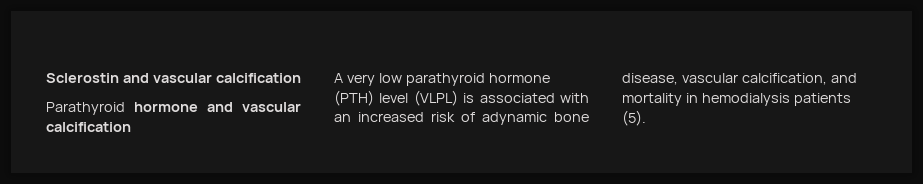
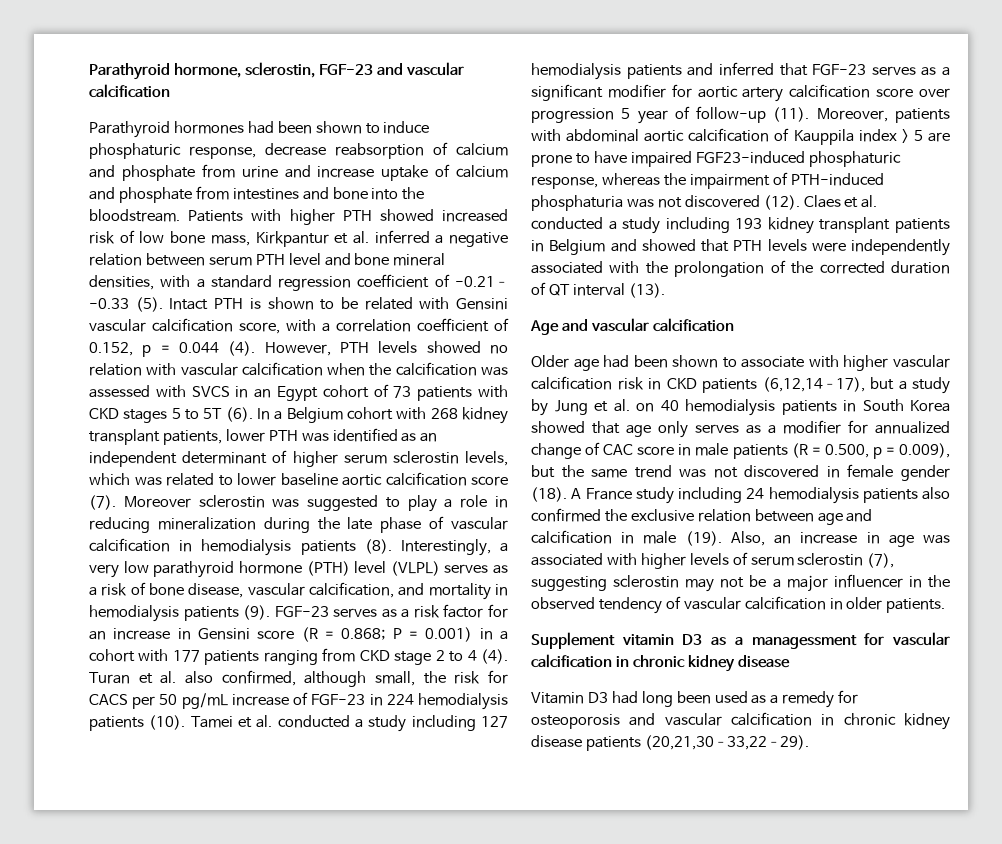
[46,73,119,83] Sclerostin -> [89,62,373,80] Parathyroid hormone, sclerostin, FGF-23
[134,102,301,112] [46,122,131,132] [334,73,343,83] hormone and vascular calcification // A -> [173,121,430,134] [89,142,508,159] [89,164,508,181] [89,186,425,203] [89,209,508,225] [89,230,508,247] [89,253,446,266] [89,274,508,291] [89,297,508,312] [89,318,509,334] [89,341,508,357] [89,362,508,376] [89,384,509,402] [89,407,508,424] [89,428,438,445] [89,450,508,467] [89,472,508,486] [89,495,508,512] [89,516,509,533] [89,538,509,556] hormones had been shown to induce phosphaturic response, decrease reabsorption of calcium and phosphate from urine and increase uptake of calcium and phosphate from intestines and bone into the bloodstream. Patients with higher PTH showed increased risk of low bone mass, Kirkpantur et al. inferred a negative relation between serum PTH level and bone mineral densities, with a standard regression coefficient of -0.21– -0.33 (5). Intact PTH is shown to be related with Gensini vascular calcification score, with a correlation coefficient of 0.152, p = 0.044 (4). However, PTH levels showed no relation with vascular calcification when the calcification was assessed with SVCS in an Egypt cohort of 73 patients with CKD stages 5 to 5T (6). In a Belgium cohort with 268 kidney transplant patients, lower PTH was identified as an independent determinant of higher serum sclerostin levels, which was related to lower baseline aortic calcification score (7). Moreover sclerostin was suggested to play a role in reducing mineralization during the late phase of vascular calcification in hemodialysis patients (8). Interestingly, a
[463,93,589,103] [334,112,547,125] is associated with an increased risk of adynamic -> [444,564,508,574] [89,582,146,596] serves as a risk of
[622,110,646,126] (5). -> [243,604,508,620] [89,627,508,642] [89,648,508,665] [89,670,508,687] [89,692,509,710] [89,715,509,732] [531,62,950,80] [531,84,951,102] [531,106,950,124] [531,128,950,145] [531,151,901,167] [531,172,884,189] [531,195,878,211] [531,217,950,234] [531,239,950,256] [531,260,950,277] [531,282,665,298] [530,318,734,335] [531,355,950,371] [531,376,950,394] [531,399,950,416] [531,420,950,438] [531,442,950,459] [531,464,950,481] [531,487,950,504] [531,508,873,525] [531,530,950,547] [531,552,895,569] [531,574,950,592] [531,596,946,614] [531,632,950,649] [531,654,790,672] [531,690,859,708] [531,712,950,730] [531,735,809,751] (9). FGF-23 serves as a risk factor for an increase in Gensini score (R = 0.868; P = 0.001) in a cohort with 177 patients ranging from CKD stage 2 to 4 (4). Turan et al. also confirmed, although small, the risk for CACS per 50 pg/mL increase of FGF-23 in 224 hemodialysis patients (10). Tamei et al. conducted a study including 127 hemodialysis patients and inferred that FGF-23 serves as a significant modifier for aortic artery calcification score over progression 5 year of follow-up (11). Moreover, patients with abdominal aortic calcification of Kauppila index > 5 are prone to have impaired FGF23-induced phosphaturic response, whereas the impairment of PTH-induced phosphaturia was not discovered (12). Claes et al. conducted a study including 193 kidney transplant patients in Belgium and showed that PTH levels were independently associated with the prolongation of the corrected duration of QT interval (13). // Age and vascular calcification // Older age had been shown to associate with higher vascular calcification risk in CKD patients (6,12,14–17), but a study by Jung et al. on 40 hemodialysis patients in South Korea showed that age only serves as a modifier for annualized change of CAC score in male patients (R = 0.500, p = 0.009), but the same trend was not discovered in female gender (18). A France study including 24 hemodialysis patients also confirmed the exclusive relation between age and calcification in male (19). Also, an increase in age was associated with higher levels of serum sclerostin (7), suggesting sclerostin may not be a major influencer in the observed tendency of vascular calcification in older patients. // Supplement vitamin D3 as a managessment for vascular calcification in chronic kidney disease // Vitamin D3 had long been used as a remedy for osteoporosis and vascular calcification in chronic kidney disease patients (20,21,30–33,22–29).

